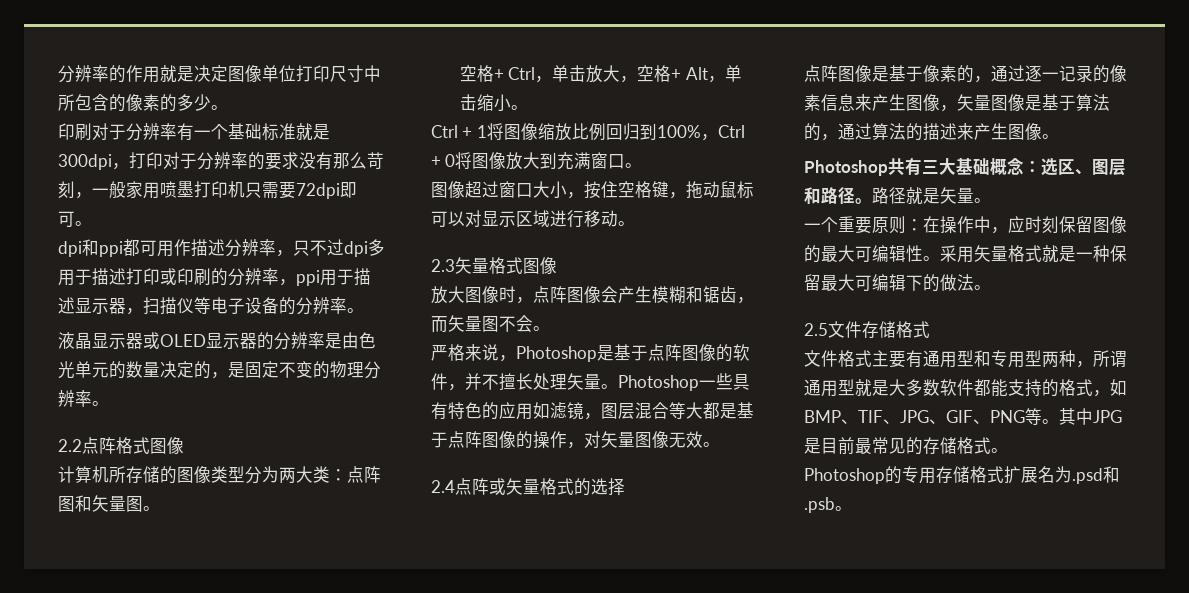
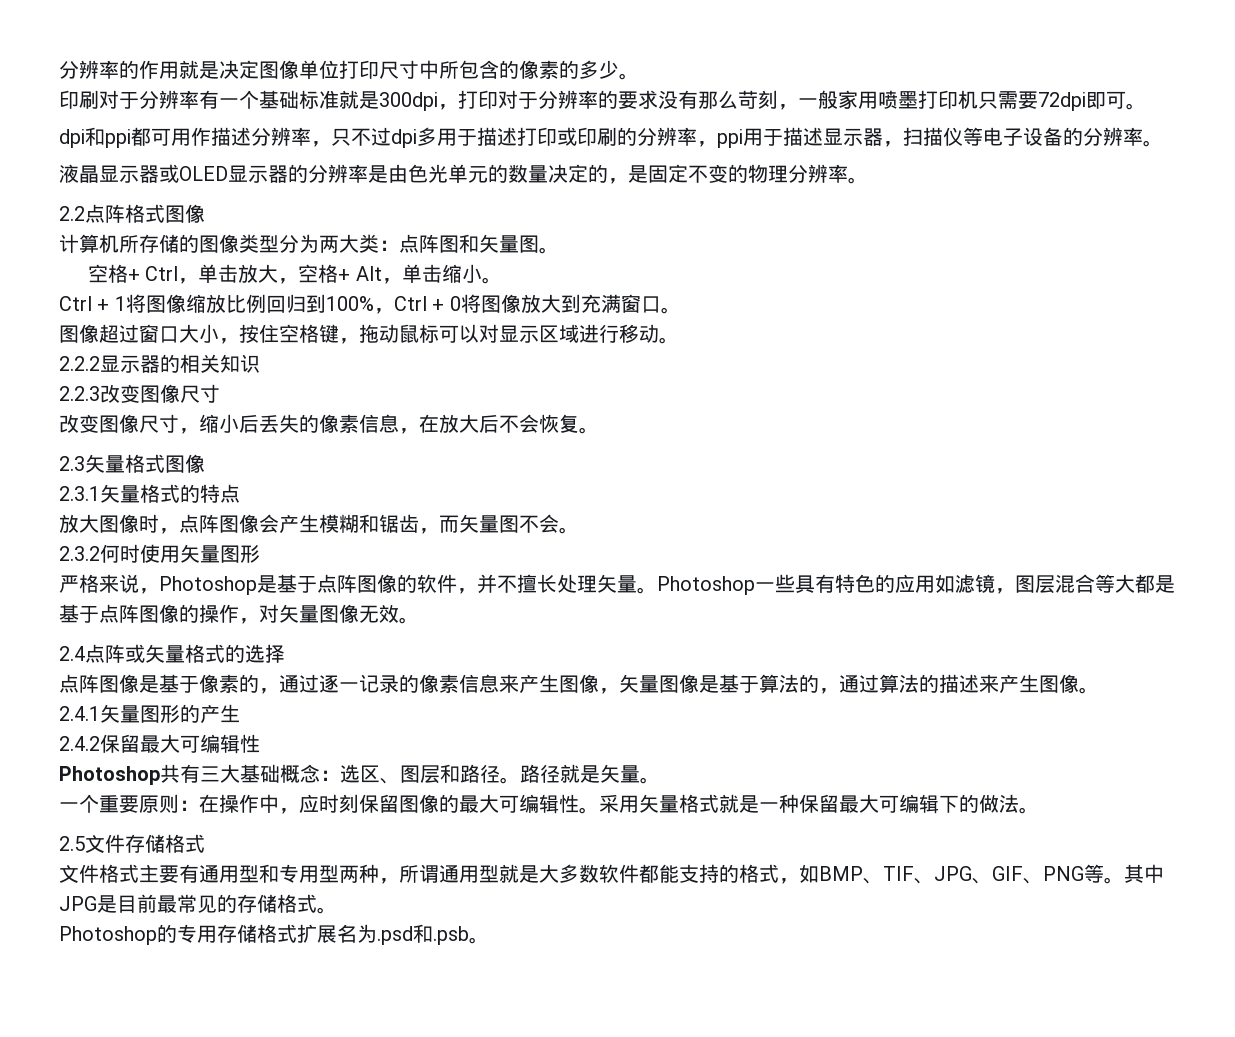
(635, 223) none -> [59,354,260,373] [59,384,220,403] [59,414,599,434] // 2.2.2显示器的相关知识 // 2.2.3改变图像尺寸 // 改变图像尺寸，缩小后丢失的像素信息，在放大后不会恢复。
(557, 265) none -> [59,484,240,503] // 2.3.1矢量格式的特点
(550, 328) none -> [59,544,260,563] // 2.3.2何时使用矢量图形
(1059, 136) none -> [59,704,240,723] [59,734,260,754] // 2.4.1矢量图形的产生 // 2.4.2保留最大可编辑性

